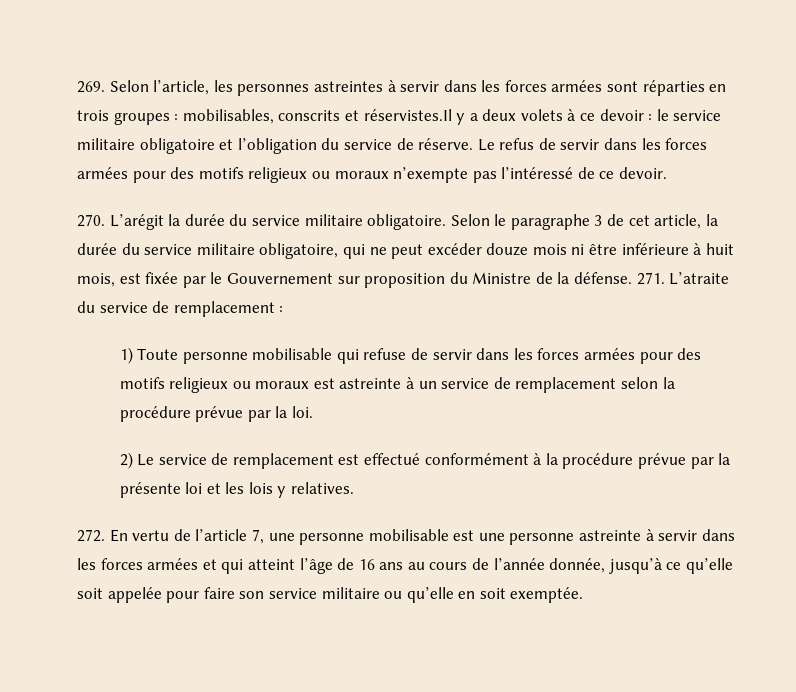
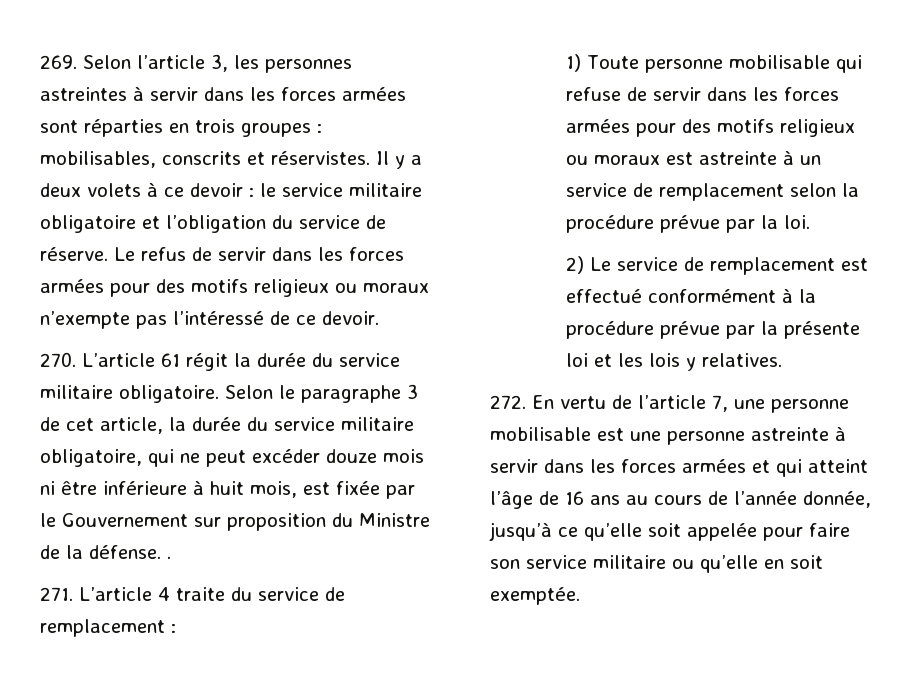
[153,80,210,95] l’article, -> [137,54,228,72] l’article 3,
[363,109,452,121] réservistes.Il -> [271,151,389,165] réservistes. Il
[109,214,164,230] L’arégit -> [82,353,228,371] L’article 61 régit
[636,272,730,285] 271. L’atraite -> [167,556,171,559] [40,587,225,601] . // 271. L’article 4 traite

